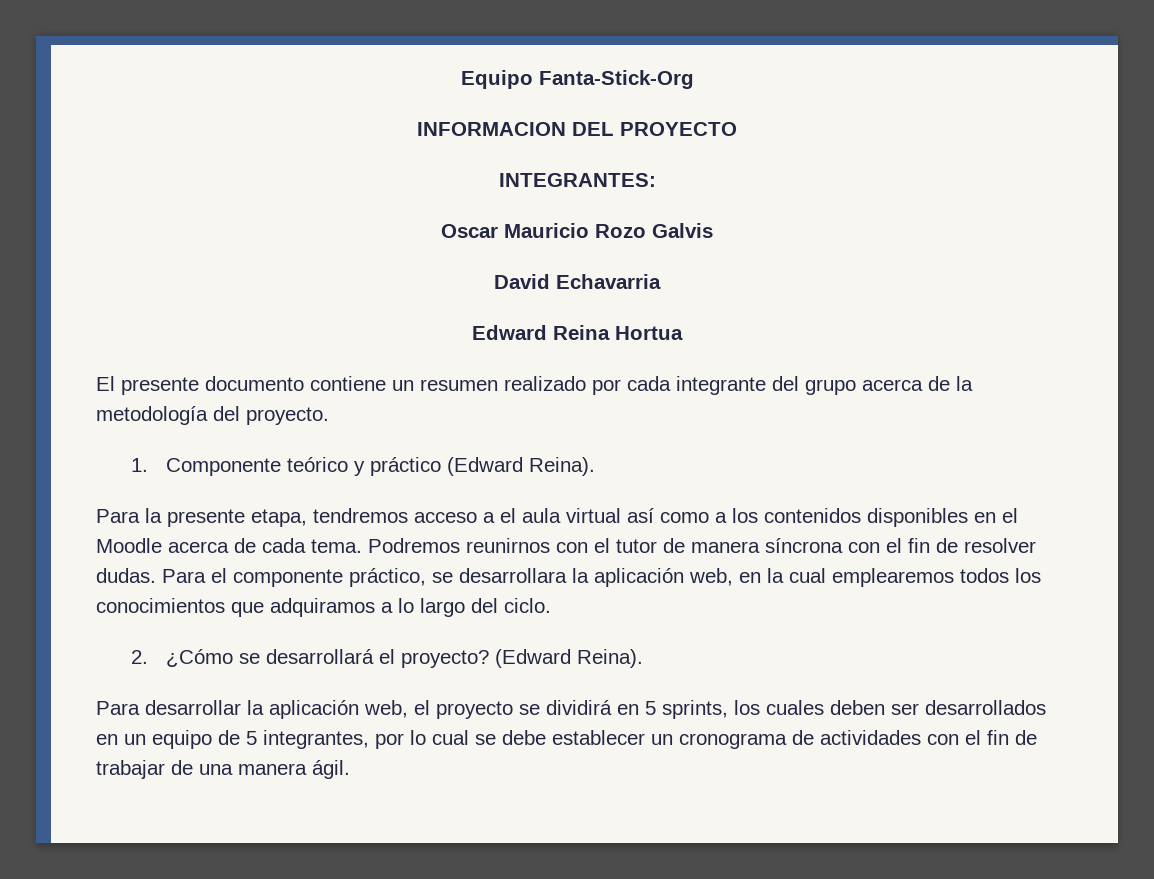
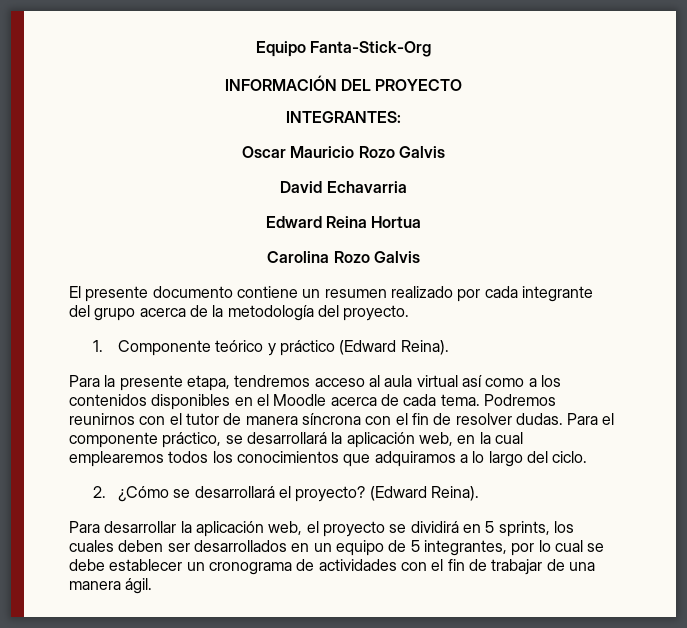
[417,122,566,136] INFORMACION -> [224,75,337,91] INFORMACIÓN
(683, 333) none -> [267,251,420,263] // Carolina Rozo Galvis
[483,508,516,523] a el -> [368,375,380,387] al
[459,568,567,583] desarrollara -> [246,432,327,444] desarrollará

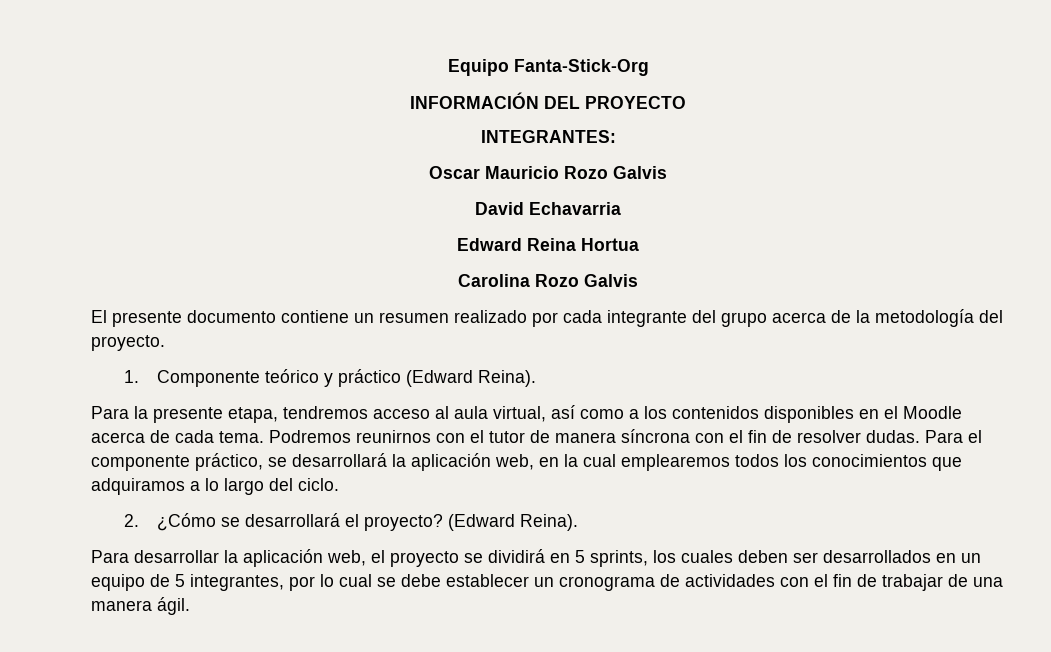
[416,375,458,387] virtual -> [493,406,546,422] virtual,

